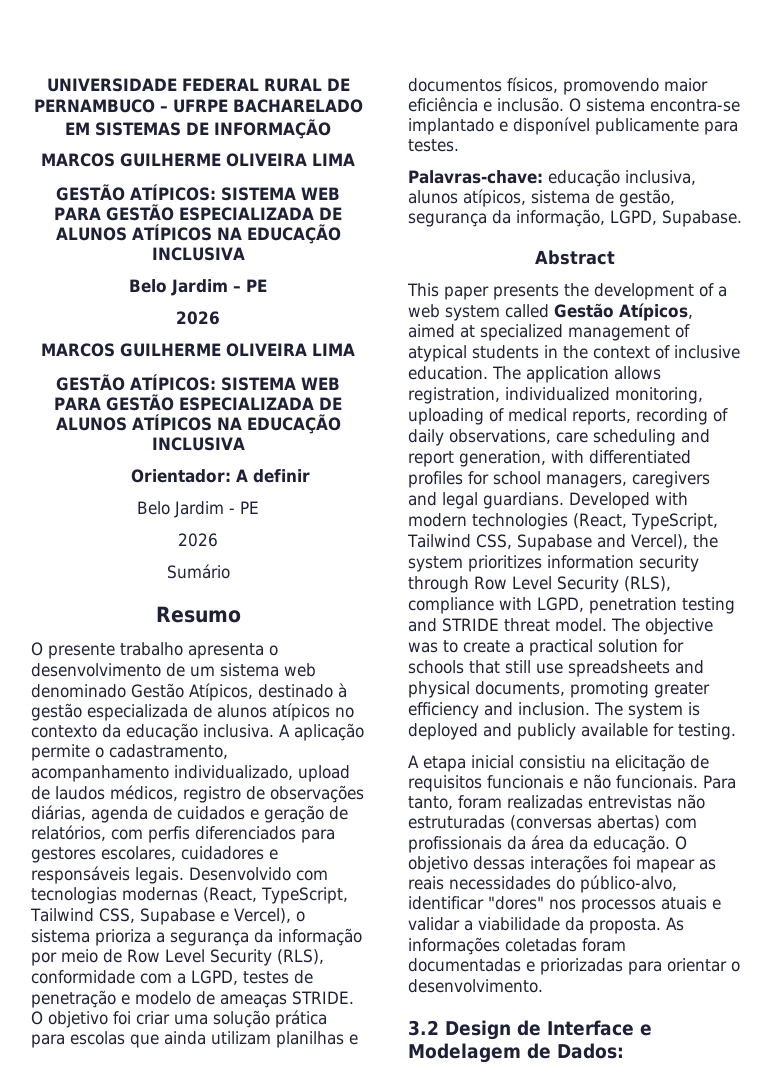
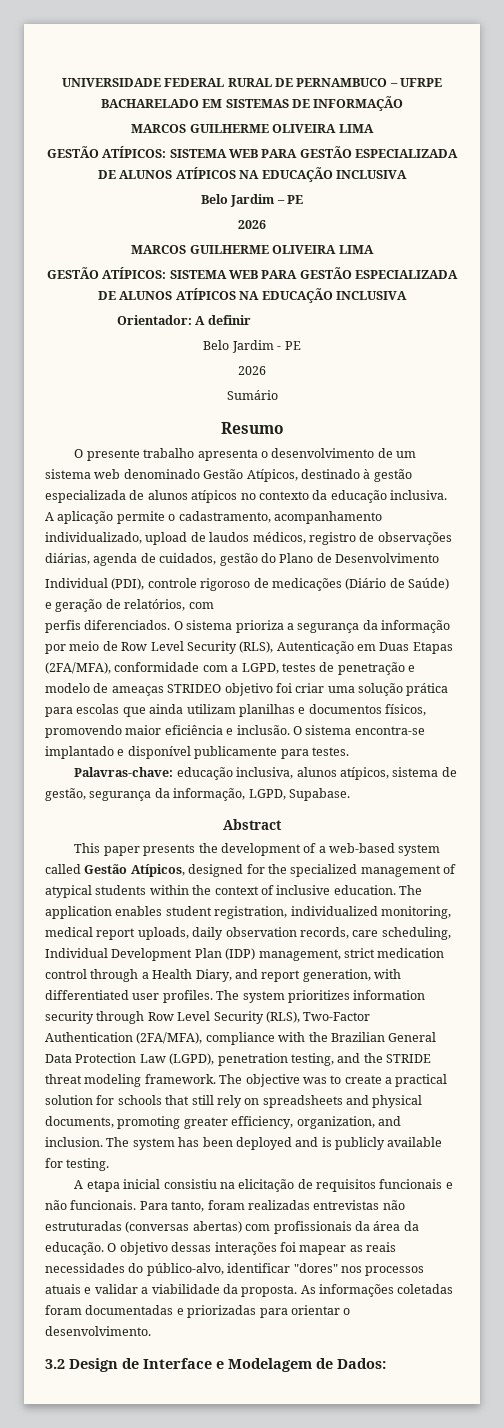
[177,806,245,820] cuidados -> [159,553,439,566] [45,578,449,591] cuidados, gestão do Plano de Desenvolvimento // Individual (PDI), controle rigoroso de medicações (Diário de Saúde)
[148,826,335,843] [31,846,278,863] [31,866,328,884] [31,887,348,904] [30,908,305,925] perfis diferenciados para gestores escolares, cuidadores e responsáveis legais. Desenvolvido com tecnologias modernas (React, TypeScript, Tailwind CSS, Supabase e Vercel), o -> [45,620,183,633] // perfis diferenciados. O
(324, 957) none -> [276,641,453,654] [45,662,111,674] Autenticação em Duas Etapas (2FA/MFA),
[292,991,354,1005] [31,1011,43,1025] STRIDE. O -> [167,684,222,693] STRIDEO
[408,304,440,318] web -> [329,843,396,853] web-based
[408,324,475,338] aimed at -> [188,864,287,877] designed for the
[544,345,558,358] in -> [149,885,189,895] within
[614,366,661,380] allows -> [115,906,212,916] enables student
[408,408,728,425] [408,429,676,446] uploading of medical reports, recording of daily observations, care scheduling -> [45,927,451,940] [45,948,445,961] [45,969,232,982] medical report uploads, daily observation records, care scheduling, Individual Development Plan (IDP) management, strict medication control through a Health Diary,
[408,471,710,488] [408,492,688,509] [408,513,718,530] [407,534,718,551] profiles for school managers, caregivers and legal guardians. Developed with modern technologies (React, TypeScript, Tailwind CSS, Supabase and Vercel), the -> [132,990,240,1003] user profiles. The
[408,597,735,614] [408,618,607,632] compliance with LGPD, penetration testing and STRIDE threat model. -> [303,1012,371,1021] [45,1032,437,1045] [45,1053,431,1066] [45,1074,216,1087] Two-Factor Authentication (2FA/MFA), compliance with the Brazilian General Data Protection Law (LGPD), penetration testing, and the STRIDE threat modeling framework.
[536,663,563,674] use -> [216,1095,260,1108] rely on
[408,702,479,719] efficiency -> [231,1116,375,1129] efficiency, organization,
[688,702,700,716] is -> [178,1137,233,1147] has been
(512, 730) none -> [321,1137,332,1147] is

